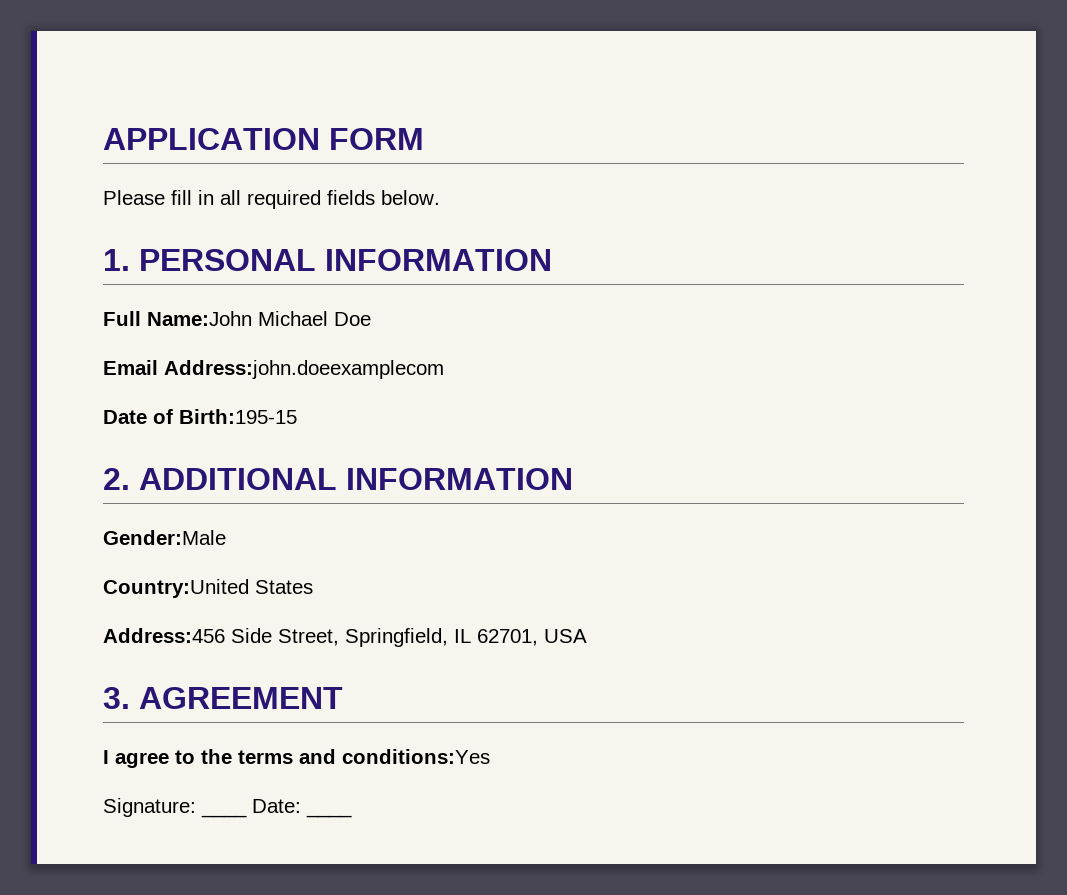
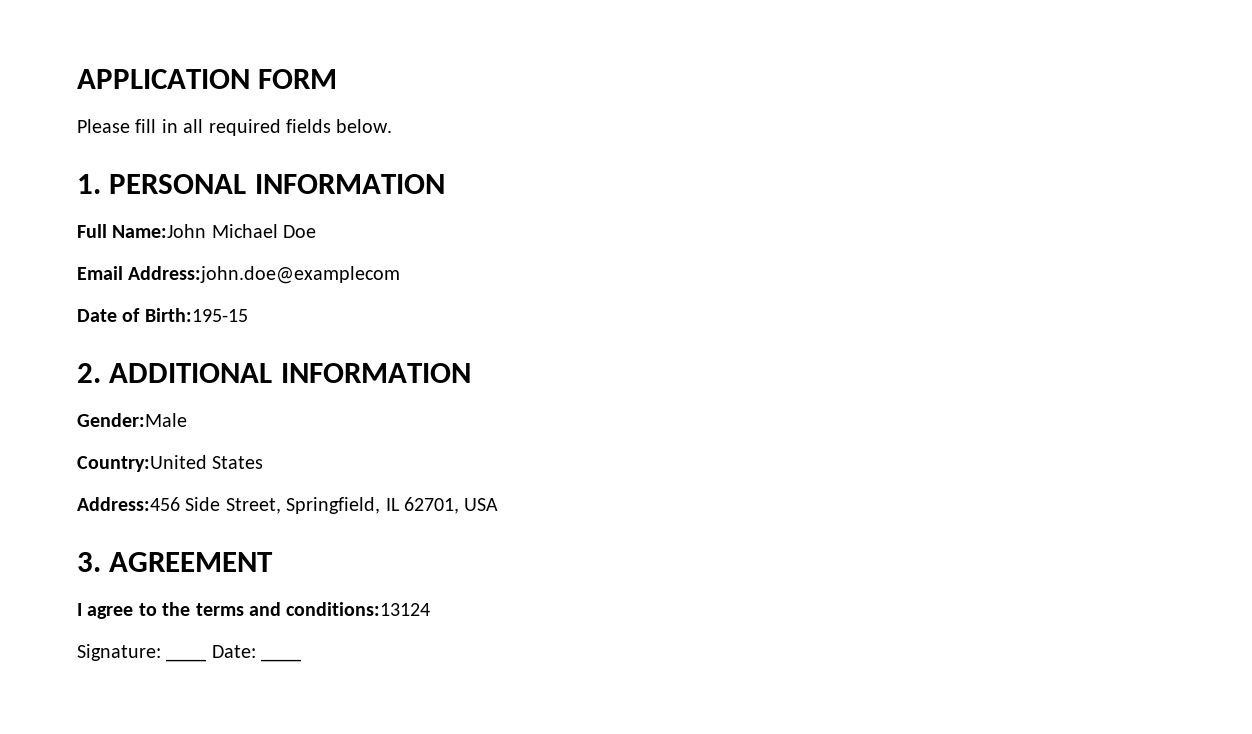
[164,360,444,379] Address:john.doeexamplecom -> [128,266,401,284] Address:john.doe@examplecom
[342,749,490,764] conditions:Yes -> [286,602,431,616] conditions:13124

